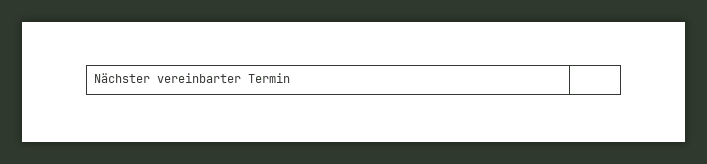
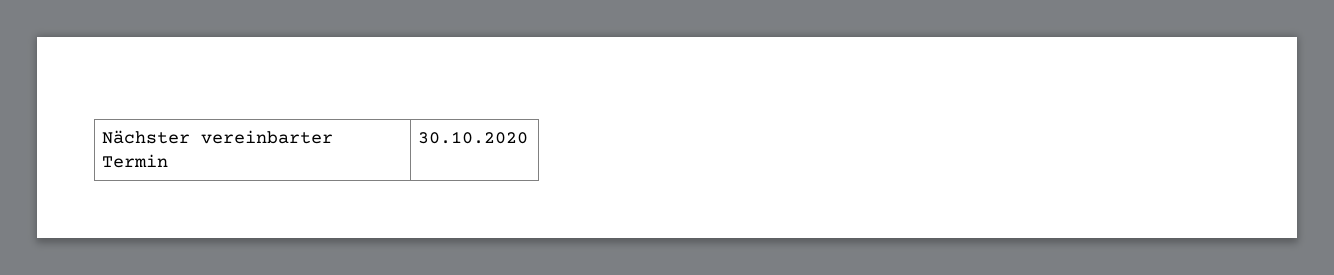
(290, 78) none -> [418,131,529,144] 30.10.2020

